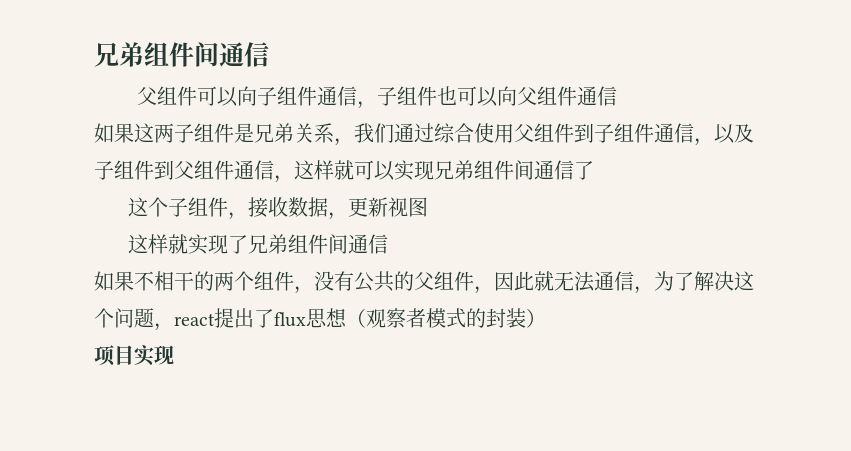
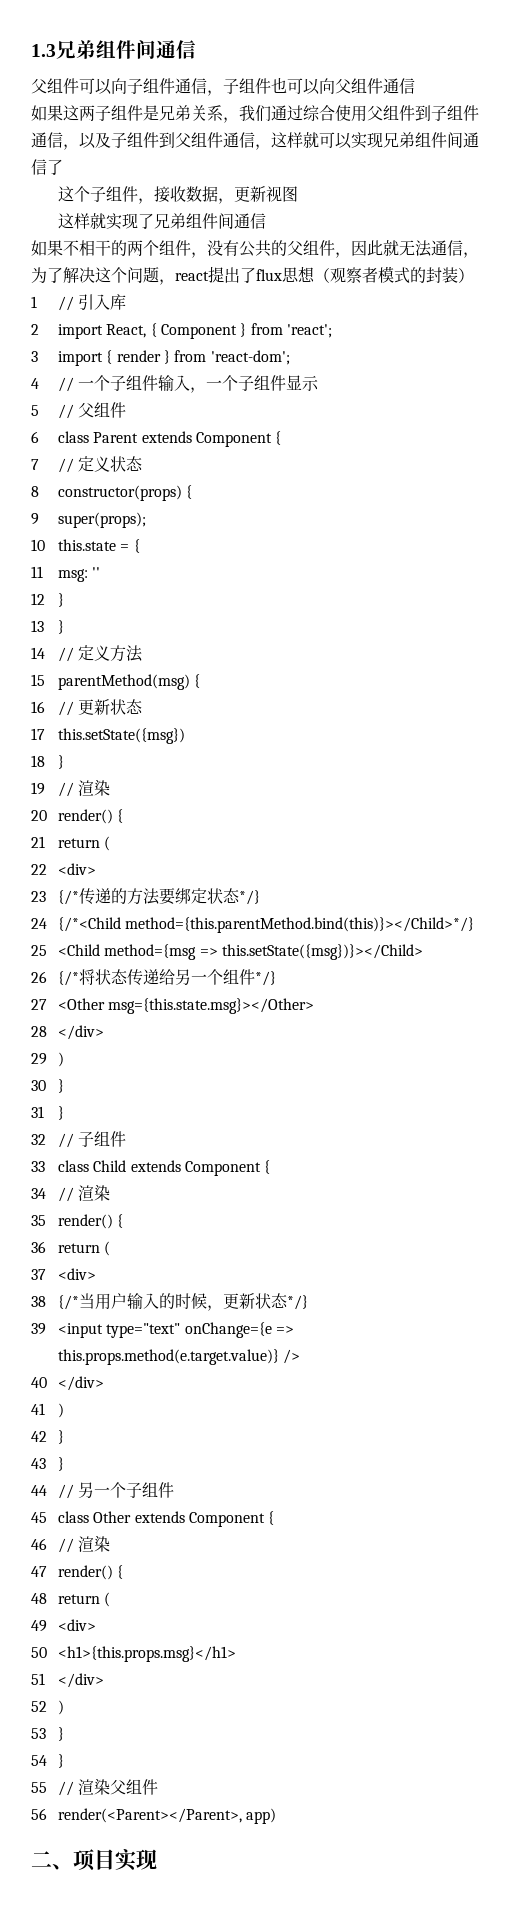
(94, 54) none -> [31,44,56,57] 1.3
(546, 318) none -> [31,294,127,311] [31,323,333,339] [31,350,290,366] [31,375,320,393] [31,402,127,419] [31,431,282,447] [31,456,144,473] [31,485,193,501] [31,512,147,528] [31,539,140,553] [31,566,101,582] [31,593,65,607] [31,620,65,634] [31,645,144,662] [31,674,201,690] [31,699,144,716] [31,728,186,744] [31,755,65,769] [31,780,111,797] [31,809,124,824] [31,836,111,851] [31,863,97,875] [31,888,261,905] [31,917,475,933] [31,944,424,960] [31,969,277,986] [31,998,315,1014] [31,1025,105,1040] [31,1052,65,1067] [31,1079,65,1093] [31,1106,65,1120] [31,1131,127,1148] [31,1160,271,1176] [31,1185,111,1202] [31,1214,124,1229] [31,1241,111,1256] [31,1268,97,1280] [31,1293,309,1311] [31,1322,295,1338] [58,1349,301,1365] [31,1376,105,1391] [31,1403,65,1418] [31,1430,65,1444] [31,1457,65,1471] [31,1482,175,1499] [31,1511,275,1527] [31,1536,111,1553] [31,1565,124,1580] [31,1592,111,1607] [31,1619,97,1632] [31,1646,237,1662] [31,1673,105,1688] [31,1700,65,1715] [31,1727,65,1741] [31,1754,65,1768] [31,1779,159,1796] [31,1808,277,1824] [31,1851,73,1870] 1 // 引入库 // 2 import React, { Component } from 'react'; // 3 import { render } from 'react-dom'; // 4 // 一个子组件输入，一个子组件显示 // 5 // 父组件 // 6 class Parent extends Component { // 7 // 定义状态 // 8 constructor(props) { // 9 super(props); // 10 this.state = { // 11 msg: '' // 12 } // 13 } // 14 // 定义方法 // 15 parentMethod(msg) { // 16 // 更新状态 // 17 this.setState({msg}) // 18 } // 19 // 渲染 // 20 render() { // 21 return ( // 22 <div> // 23 {/*传递的方法要绑定状态*/} // 24 {/*<Child method={this.parentMethod.bind(this)}></Child>*/} // 25 <Child method={msg => this.setState({msg})}></Child> // 26 {/*将状态传递给另一个组件*/} // 27 <Other msg={this.state.msg}></Other> // 28 </div> // 29 ) // 30 } // 31 } // 32 // 子组件 // 33 class Child extends Component { // 34 // 渲染 // 35 render() { // 36 return ( // 37 <div> // 38 {/*当用户输入的时候，更新状态*/} // 39 <input type="text" onChange={e => this.props.method(e.target.value)} /> // 40 </div> // 41 ) // 42 } // 43 } // 44 // 另一个子组件 // 45 class Other extends Component { // 46 // 渲染 // 47 render() { // 48 return ( // 49 <div> // 50 <h1>{this.props.msg}</h1> // 51 </div> // 52 ) // 53 } // 54 } // 55 // 渲染父组件 // 56 render(<Parent></Parent>, app) // 二、

